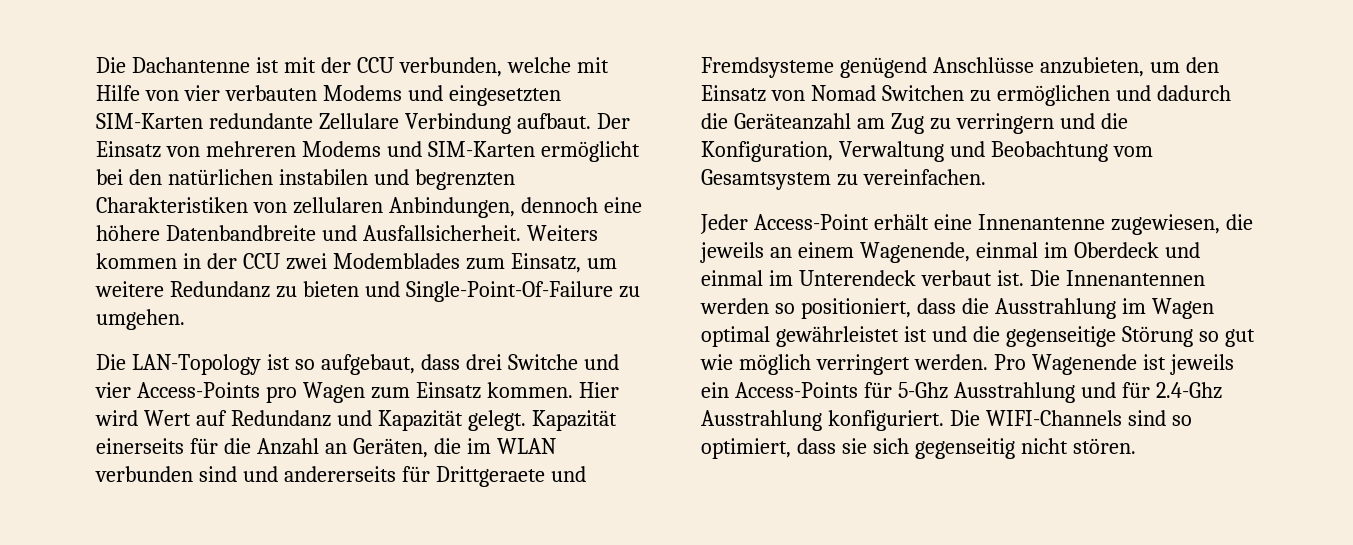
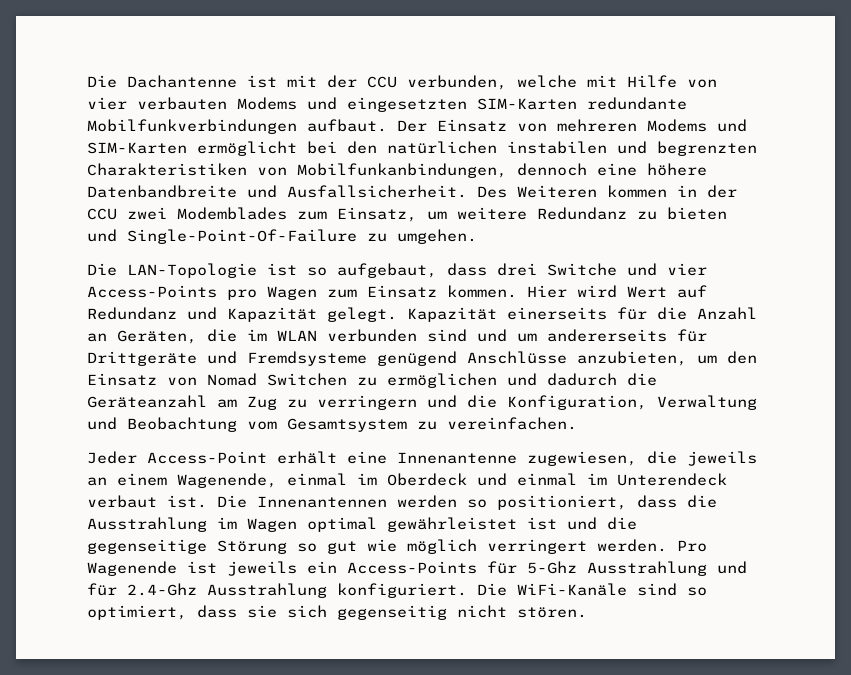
[318,113,511,134] Zellulare Verbindung -> [87,119,297,134] Mobilfunkverbindungen
[292,197,515,218] zellularen Anbindungen, -> [297,163,507,178] Mobilfunkanbindungen,
[526,225,598,241] Weiters -> [477,185,597,198] Des Weiteren
[131,354,261,375] LAN-Topology -> [127,263,257,278] LAN-Topologie
(278, 474) none -> [517,333,537,342] um
[435,466,545,487] Drittgeraete -> [87,351,197,366] Drittgeräte
[985,410,1122,426] WIFI-Channels -> [517,583,627,596] WiFi-Kanäle

